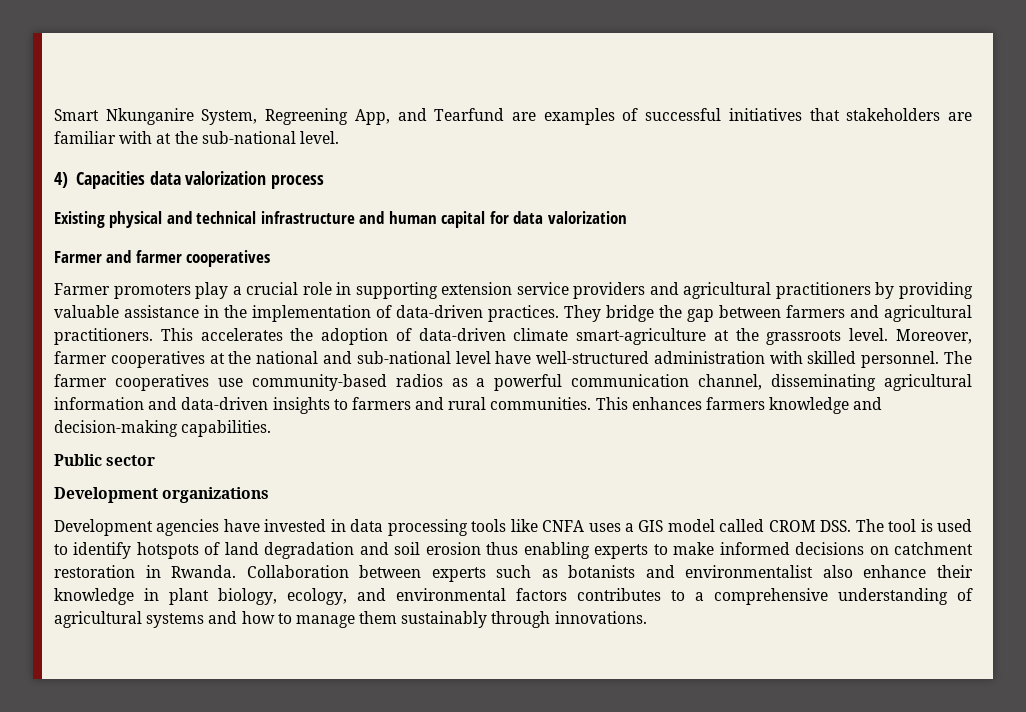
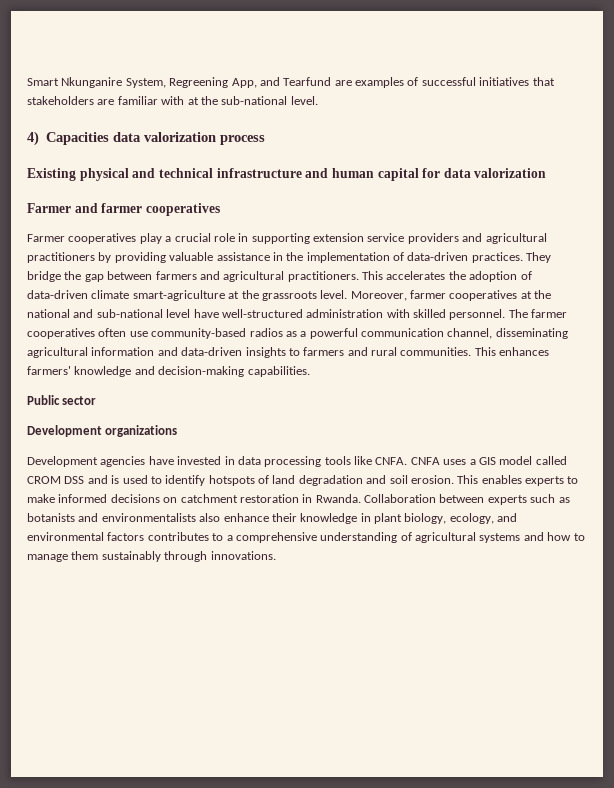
[113,284,191,299] promoters -> [68,233,137,244] cooperatives
(209, 382) none -> [98,328,127,337] often
[706,397,766,410] farmers -> [27,366,71,375] farmers'
(538, 525) none -> [375,457,408,465] CNFA.
[820,519,917,532] DSS. The tool -> [64,475,108,484] DSS and
[425,542,590,559] erosion thus enabling -> [410,475,522,484] erosion. This enables
[685,565,814,578] environmentalist -> [101,513,196,522] environmentalists

